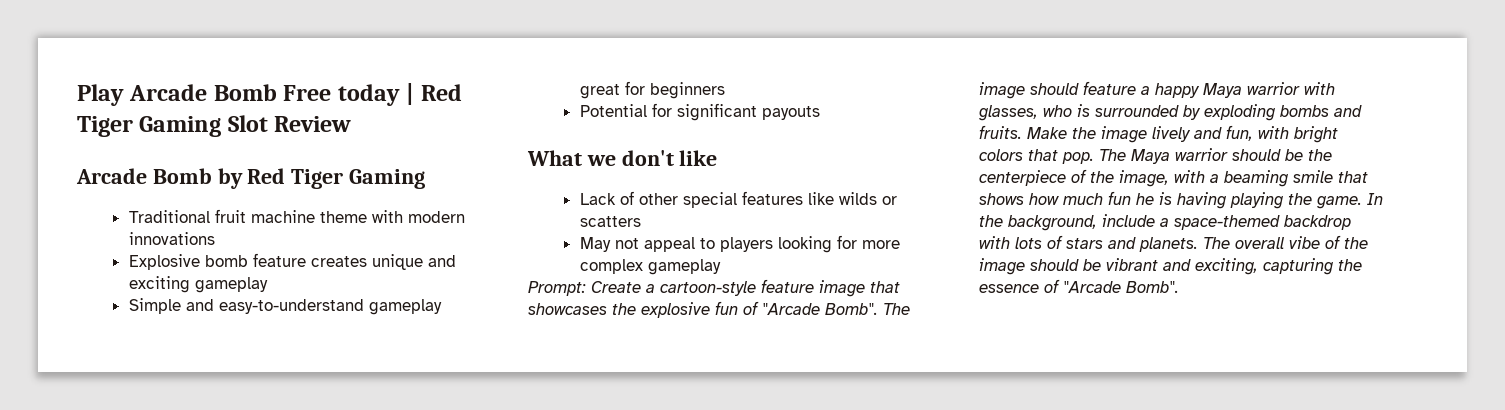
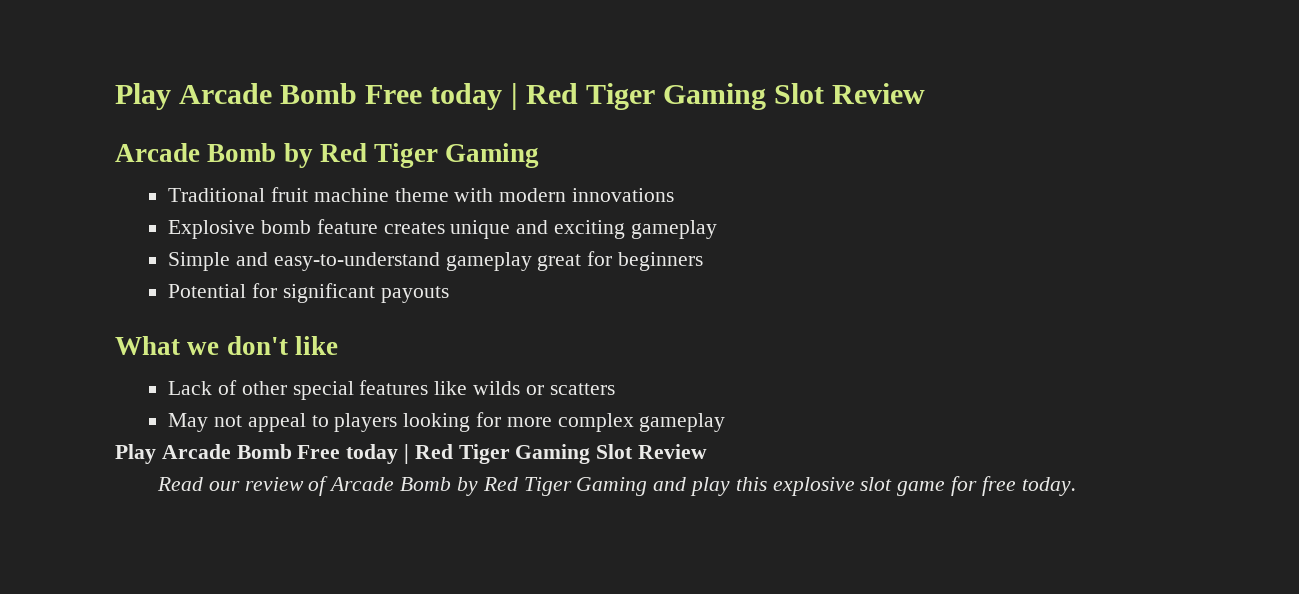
[528,279,900,297] [528,301,910,318] [979,81,1335,99] [978,104,1362,121] [979,125,1338,143] [979,148,1332,164] [979,169,1368,187] [979,191,1383,209] [979,214,1351,231] [979,235,1368,252] [979,258,1362,275] [979,279,1179,293] Prompt: Create a cartoon-style feature image that showcases the explosive fun of "Arcade Bomb". The image should feature a happy Maya warrior with glasses, who is surrounded by exploding bombs and fruits. Make the image lively and fun, with bright colors that pop. The Maya warrior should be the centerpiece of the image, with a beaming smile that shows how much fun he is having playing the game. In the background, include a space-themed backdrop with lots of stars and planets. The overall vibe of the image should be vibrant and exciting, capturing the essence of "Arcade Bomb". -> [115,444,708,464] [157,476,1076,496] Play Arcade Bomb Free today | Red Tiger Gaming Slot Review // Read our review of Arcade Bomb by Red Tiger Gaming and play this explosive slot game for free today.

